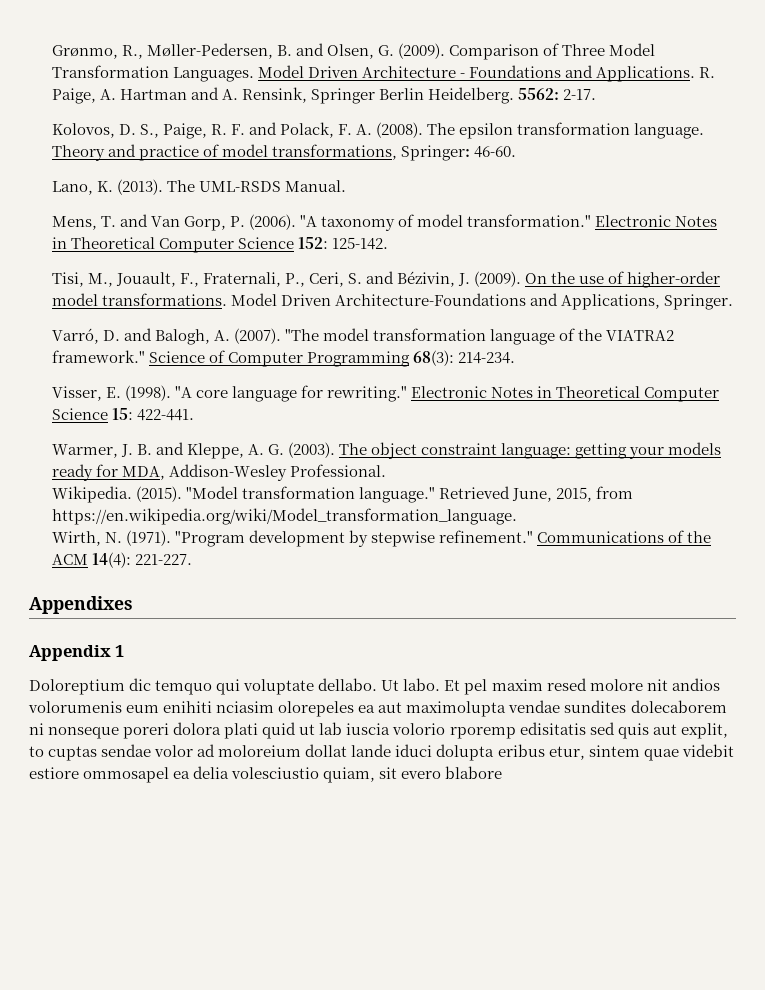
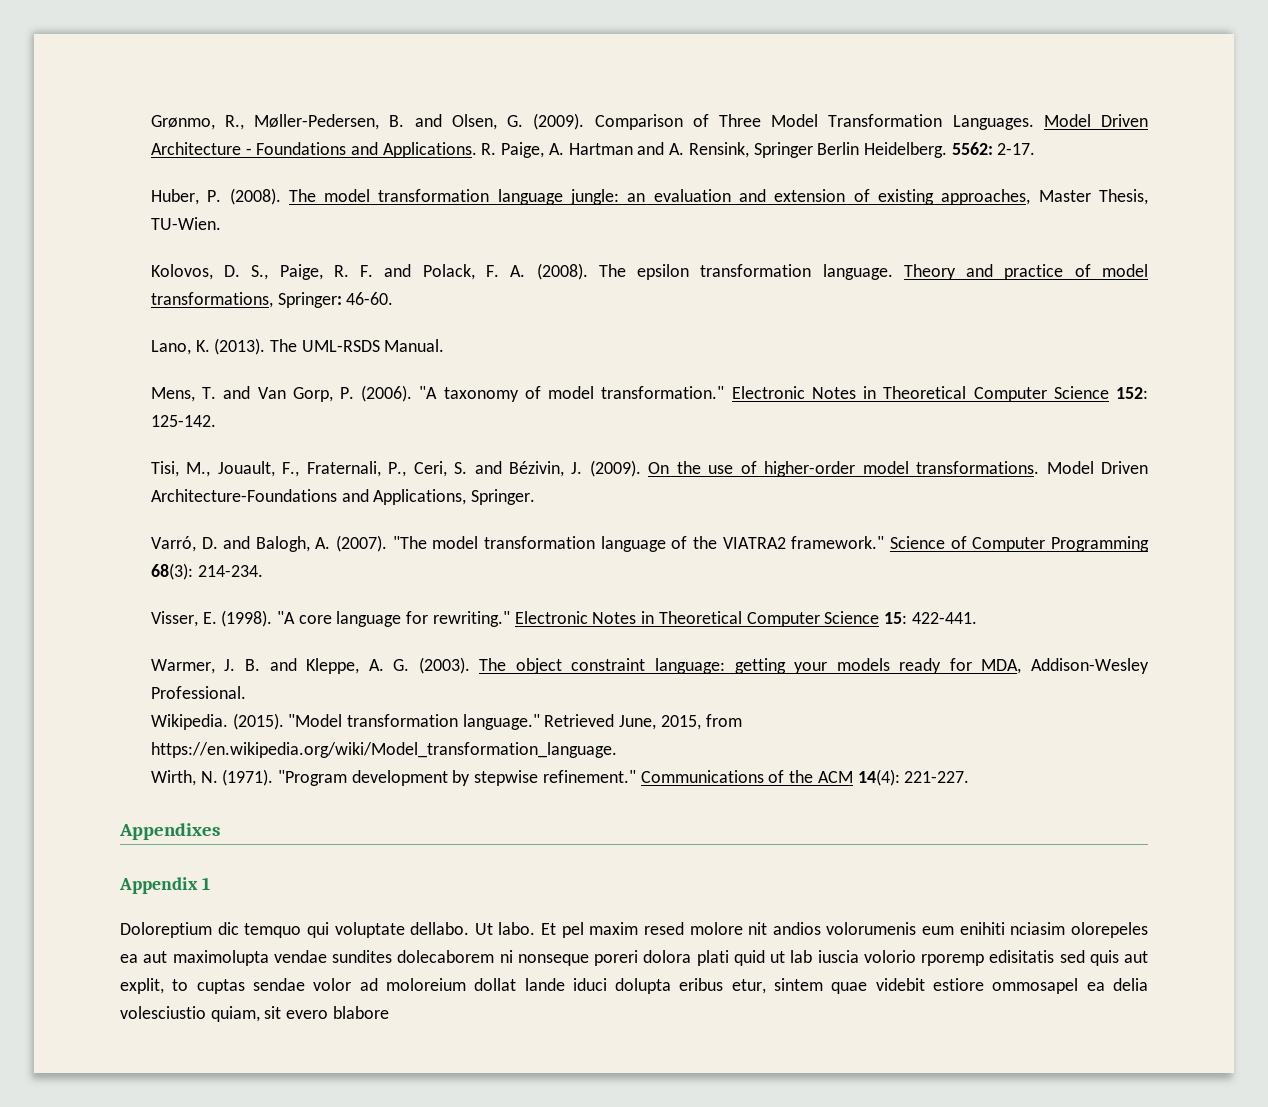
(597, 94) none -> [150,188,1149,205] [150,217,221,230] // Huber, P. (2008). The model transformation language jungle: an evaluation and extension of existing approaches, Master Thesis, TU-Wien.

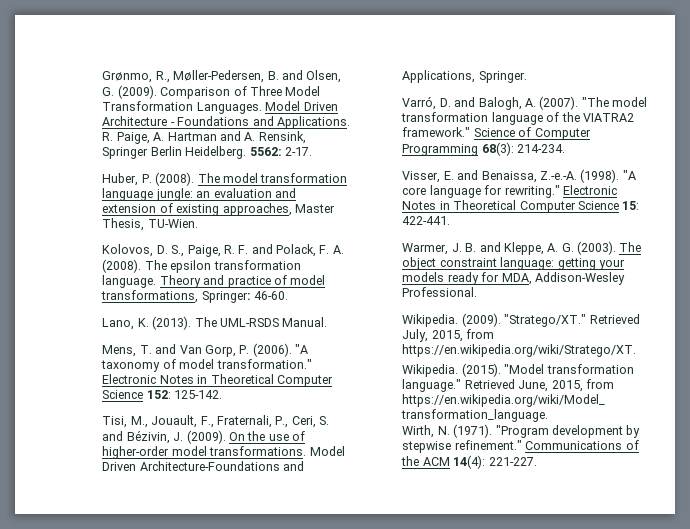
(217, 618) none -> [457,170,577,183] and Benaissa, Z.-e.-A.
(246, 692) none -> [402,313,640,327] [402,329,495,342] [402,344,637,357] // Wikipedia. (2009). "Stratego/XT." Retrieved July, 2015, from https://en.wikipedia.org/wiki/Stratego/XT.
[119,823,220,840] [119,877,210,894] [120,922,1149,938] [120,950,1148,966] [120,978,1148,994] [120,1006,389,1022] // Appendixes // Appendix 1 // Doloreptium dic temquo qui voluptate dellabo. Ut labo. Et pel maxim resed molore nit andios volorumenis eum enihiti nciasim olorepeles ea aut maximolupta vendae sundites dolecaborem ni nonseque poreri dolora plati quid ut lab iuscia volorio rporemp edisitatis sed quis aut explit, to cuptas sendae volor ad moloreium dollat lande iduci dolupta eribus etur, sintem quae videbit estiore ommosapel ea delia volesciustio quiam, sit evero blabore -> (537, 461) none

